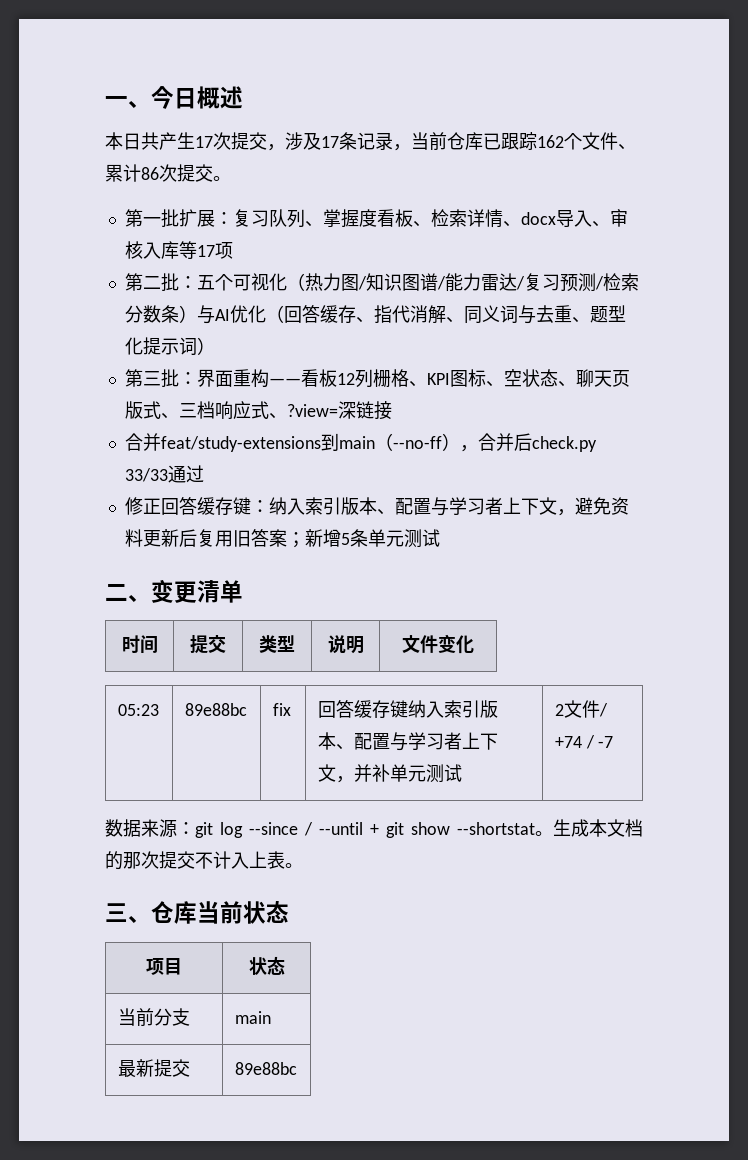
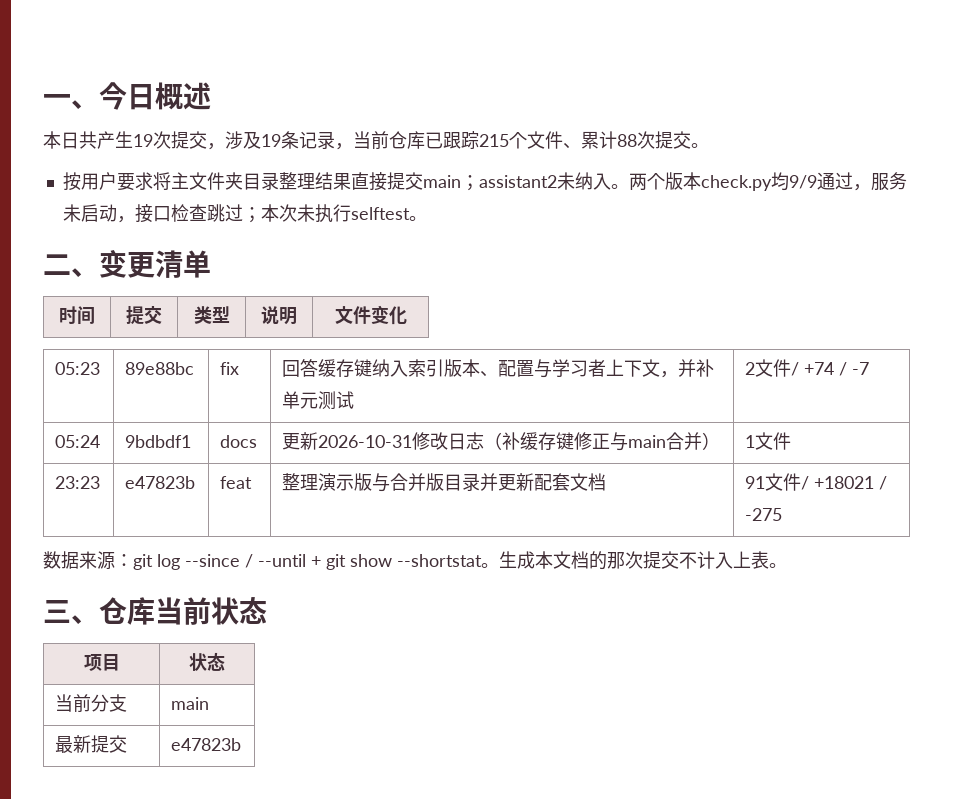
[195,136,213,148] 17 -> [133,134,153,147] 19
[321,136,339,148] 17 -> [261,134,281,147] 19
[537,135,564,148] 162 -> [479,134,509,147] 215
[141,167,159,180] 86 -> [617,134,637,147] 88
[124,209,628,228] [124,241,233,259] [124,273,639,292] [124,305,626,324] [124,337,215,355] [124,369,630,388] [124,401,392,420] [124,433,597,452] [124,465,204,483] [124,497,629,516] [124,529,440,548] 第一批扩展：复习队列、掌握度看板、检索详情、docx导入、审核入库等17项 // 第二批：五个可视化（热力图/知识图谱/能力雷达/复习预测/检索分数条）与AI优化（回答缓存、指代消解、同义词与去重、题型化提示词） // 第三批：界面重构——看板12列栅格、KPI图标、空状态、聊天页版式、三档响应式、?view=深链接 // 合并feat/study-extensions到main（--no-ff），合并后check.py 33/33通过 // 修正回答缓存键：纳入索引版本、配置与学习者上下文，避免资料更新后复用旧答案；新增5条单元测试 -> [62,172,907,191] [62,204,427,223] 按用户要求将主文件夹目录整理结果直接提交main；assistant2未纳入。两个版本check.py均9/9通过，服务未启动，接口检查跳过；本次未执行selftest。
(614, 742) none -> [55,435,101,448] [125,435,192,448] [220,435,258,448] [282,432,721,451] [745,432,792,450] [55,476,101,489] [125,476,196,489] [220,476,253,489] [282,473,607,492] [745,473,888,491] [745,508,783,521] // 05:24 | 9bdbdf1 | docs | 更新2026-10-31修改日志（补缓存键修正与main合并） | 1文件 // 23:23 | e47823b | feat | 整理演示版与合并版目录并更新配套文档 | 91文件/ +18021 / -275
[234,1062,297,1075] 89e88bc -> [171,738,242,751] e47823b

